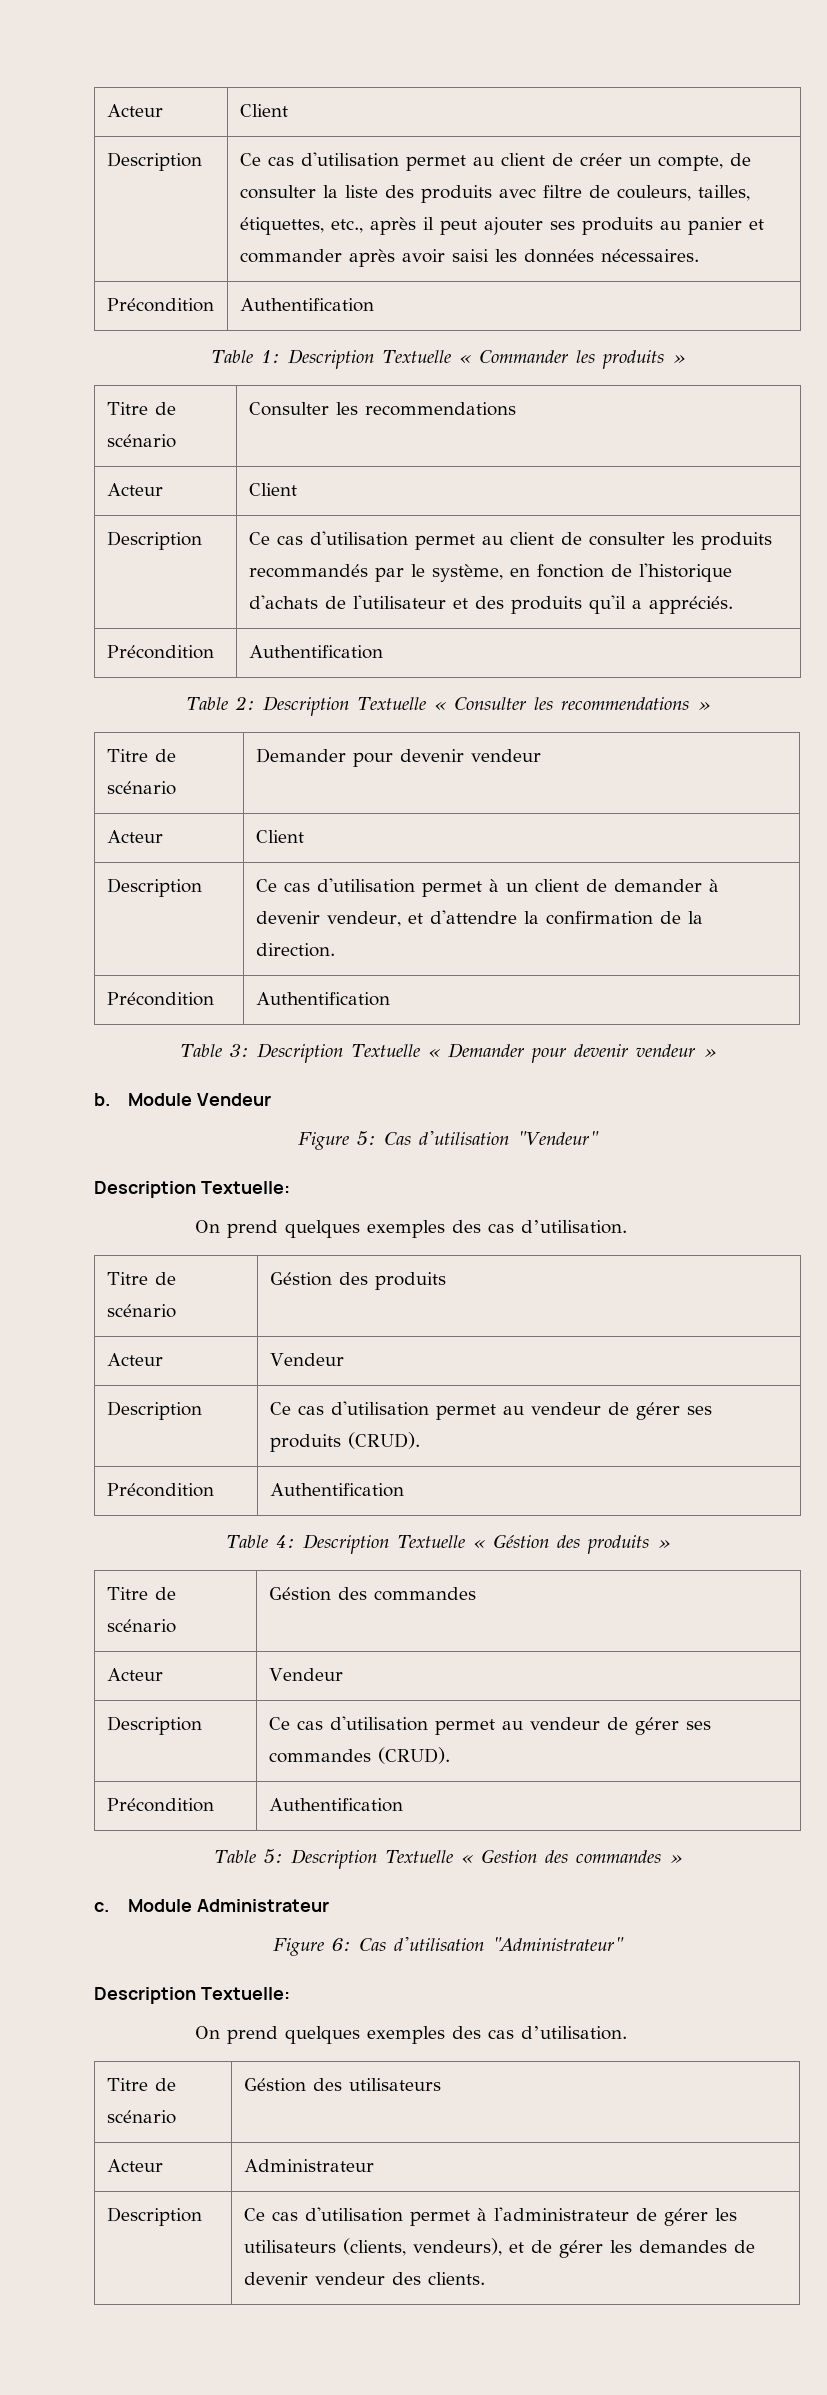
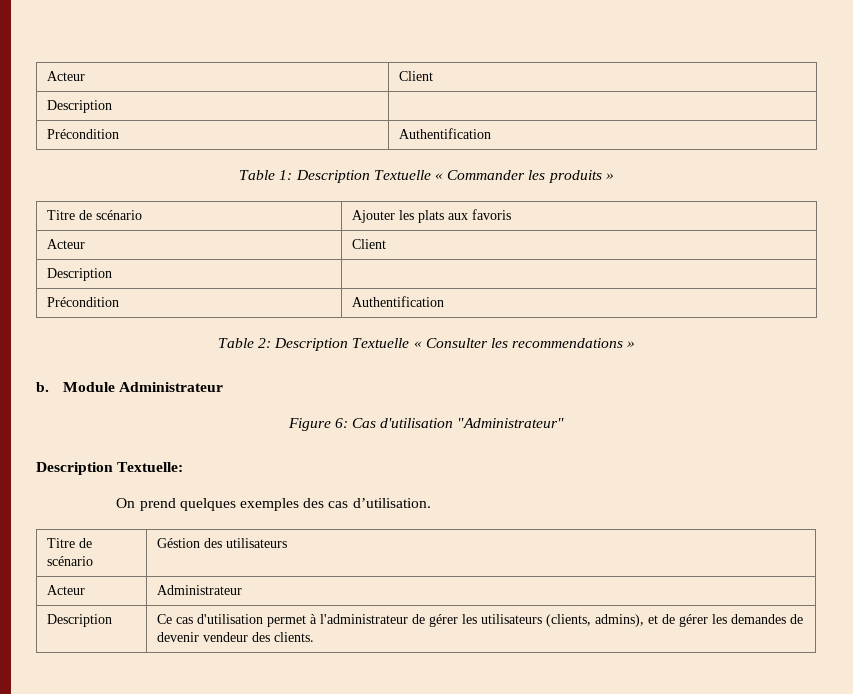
[106,104,163,117] [239,104,288,117] [106,152,202,171] [239,152,751,171] [239,185,750,203] [239,217,764,235] [239,249,699,267] Acteur | Client // Description | Ce cas d'utilisation permet au client de créer un compte, de consulter la liste des produits avec filtre de couleurs, tailles, étiquettes, etc., après il peut ajouter ses produits au panier et commander après avoir saisi les données nécessaires. -> [46,71,85,81] [398,71,433,81] [46,100,112,113] Acteur | Client // Description |
[248,402,516,416] [106,483,163,496] [248,483,297,496] [106,531,202,550] [248,531,772,550] [248,563,732,582] [248,595,733,614] Consulter les recommendations // Acteur | Client // Description | Ce cas d'utilisation permet au client de consulter les produits recommandés par le système, en fonction de l'historique d'achats de l'utilisateur et des produits qu'il a appréciés. -> [351,209,511,223] [46,239,85,249] [351,239,386,249] [46,268,112,281] Ajouter les plats aux favoris // Acteur | Client // Description |
[106,749,176,762] [106,781,176,795] [255,748,541,767] [106,830,163,843] [255,830,304,843] [106,878,202,897] [255,878,719,897] [255,910,703,927] [255,943,335,957] [106,992,214,1006] [255,992,390,1006] [180,1043,716,1063] [94,1093,271,1106] [298,1131,600,1150] [94,1181,290,1198] [195,1220,628,1238] [106,1272,176,1285] [106,1304,176,1318] [269,1272,446,1290] [106,1353,163,1366] [269,1353,344,1366] [106,1401,202,1420] [269,1401,712,1420] [269,1432,420,1452] [106,1483,214,1497] [269,1483,404,1497] [225,1534,671,1554] [106,1587,176,1600] [106,1619,176,1633] [268,1587,476,1601] [106,1668,163,1681] [268,1668,343,1681] [106,1716,202,1735] [268,1716,711,1735] [268,1747,450,1764] [106,1798,214,1812] [268,1798,403,1812] [213,1849,683,1869] [94,1902,109,1912] // Titre de scénario | Demander pour devenir vendeur // Acteur | Client // Description | Ce cas d'utilisation permet à un client de demander à devenir vendeur, et d'attendre la confirmation de la direction. // Précondition | Authentification // Table 3: Description Textuelle « Demander pour devenir vendeur » // b. Module Vendeur // Figure 5: Cas d'utilisation "Vendeur" // Description Textuelle: // On prend quelques exemples des cas d’utilisation. // Titre de scénario | Géstion des produits // Acteur | Vendeur // Description | Ce cas d'utilisation permet au vendeur de gérer ses produits (CRUD). // Précondition | Authentification // Table 4: Description Textuelle « Géstion des produits » // Titre de scénario | Géstion des commandes // Acteur | Vendeur // Description | Ce cas d'utilisation permet au vendeur de gérer ses commandes (CRUD). // Précondition | Authentification // Table 5: Description Textuelle « Gestion des commandes » // c. -> [36,382,49,392] // b.
[412,2238,502,2256] vendeurs), -> [594,614,644,627] admins),

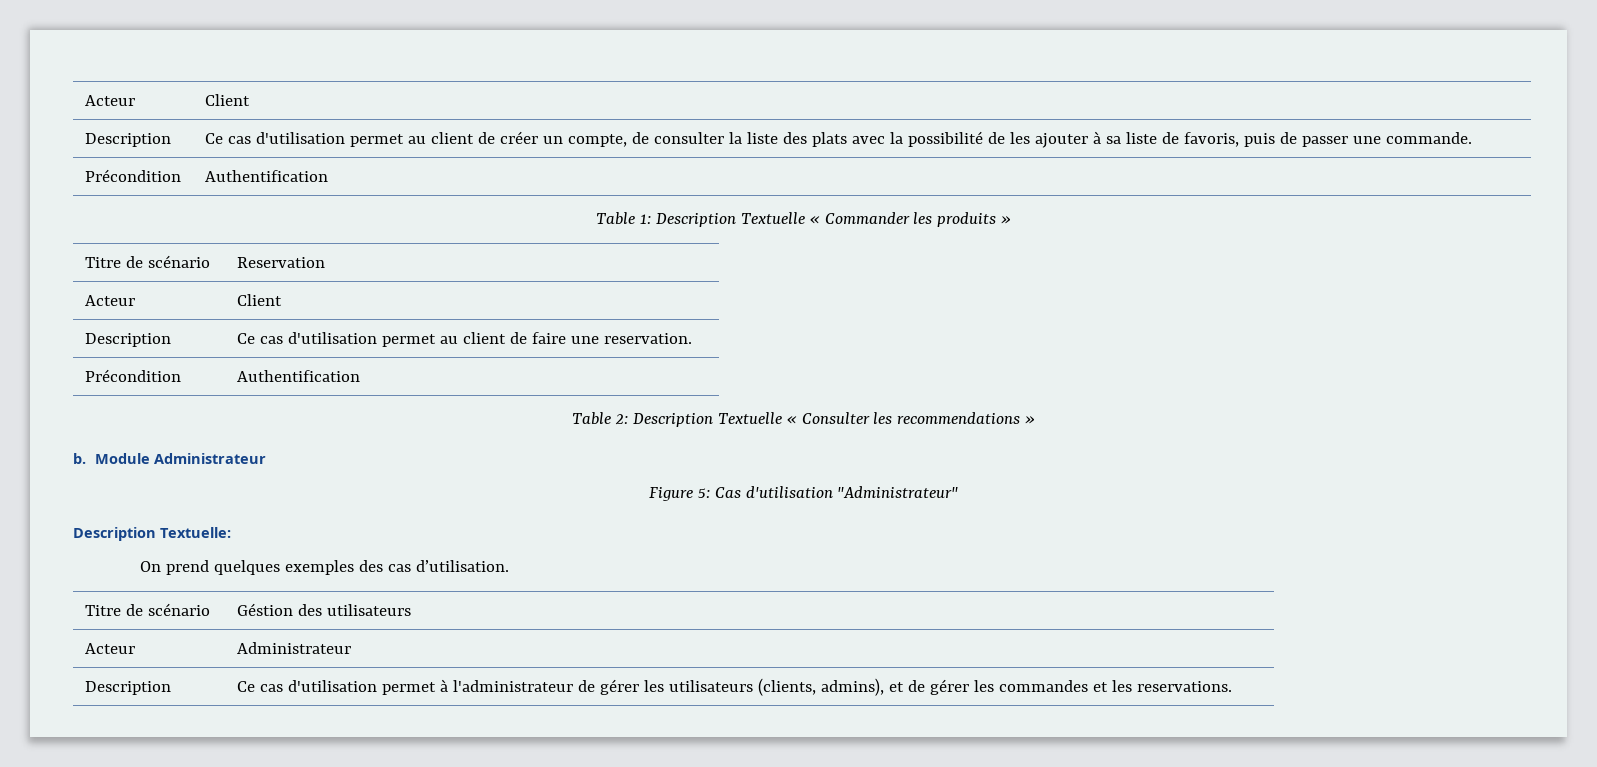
[46,71,85,81] [398,71,433,81] [46,100,112,113] Acteur | Client // Description | -> [84,95,135,106] [204,94,250,106] [84,133,171,147] [204,131,1472,148] Acteur | Client // Description | Ce cas d'utilisation permet au client de créer un compte, de consulter la liste des plats avec la possibilité de les ajouter à sa liste de favoris, puis de passer une commande.
[351,209,511,223] [46,239,85,249] [351,239,386,249] [46,268,112,281] Ajouter les plats aux favoris // Acteur | Client // Description | -> [236,257,325,268] [84,295,135,306] [236,294,282,306] [84,333,171,347] [236,332,692,347] Reservation // Acteur | Client // Description | Ce cas d'utilisation permet au client de faire une reservation.
[334,418,348,428] 6: -> [697,488,710,498] 5:
[730,614,803,624] [156,632,314,642] demandes de devenir vendeur des clients. -> [998,680,1232,692] commandes et les reservations.

